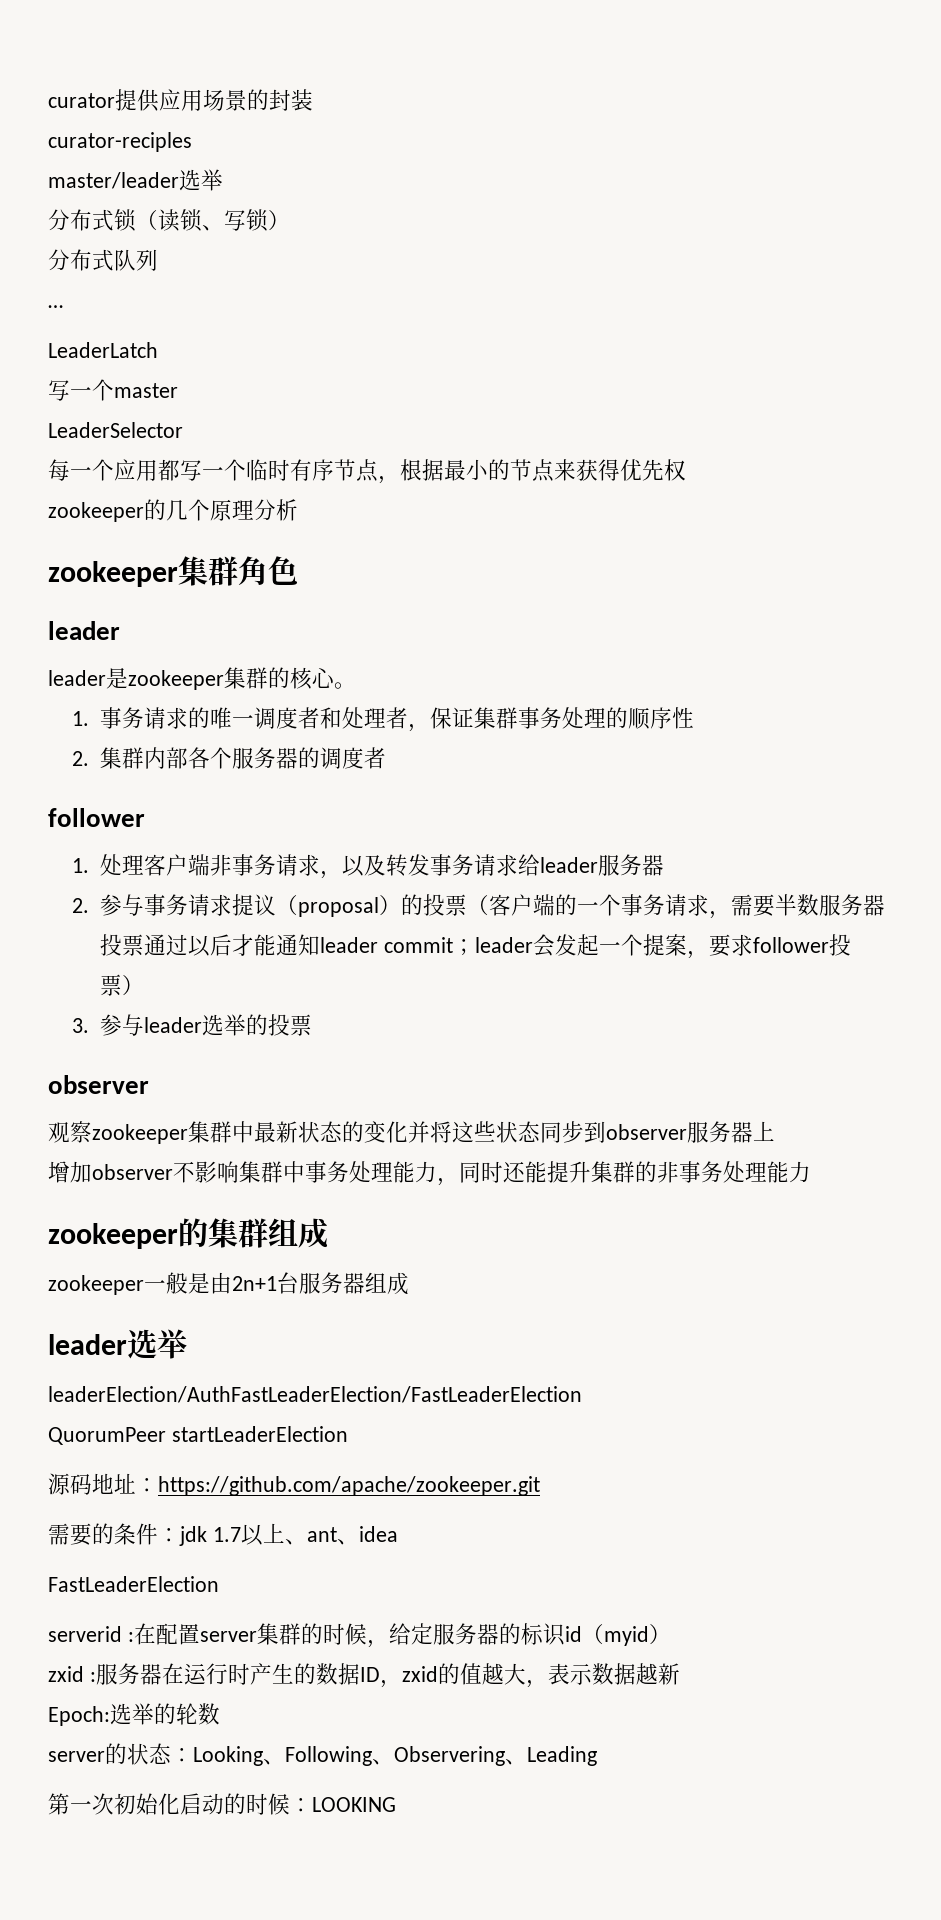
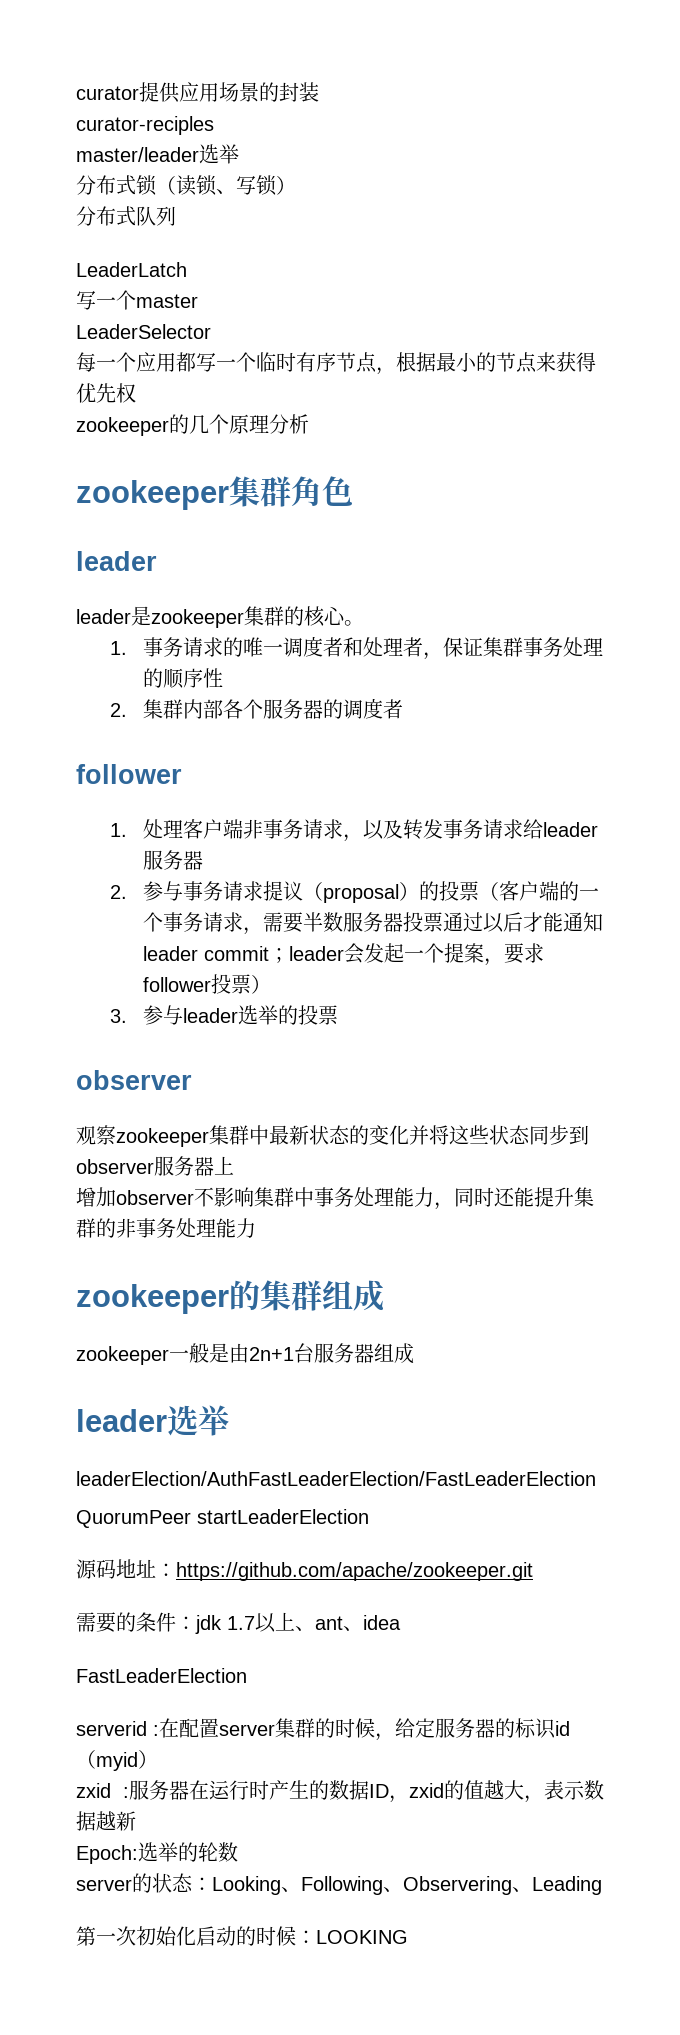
[48,305,63,308] // … -> (176, 216) none

